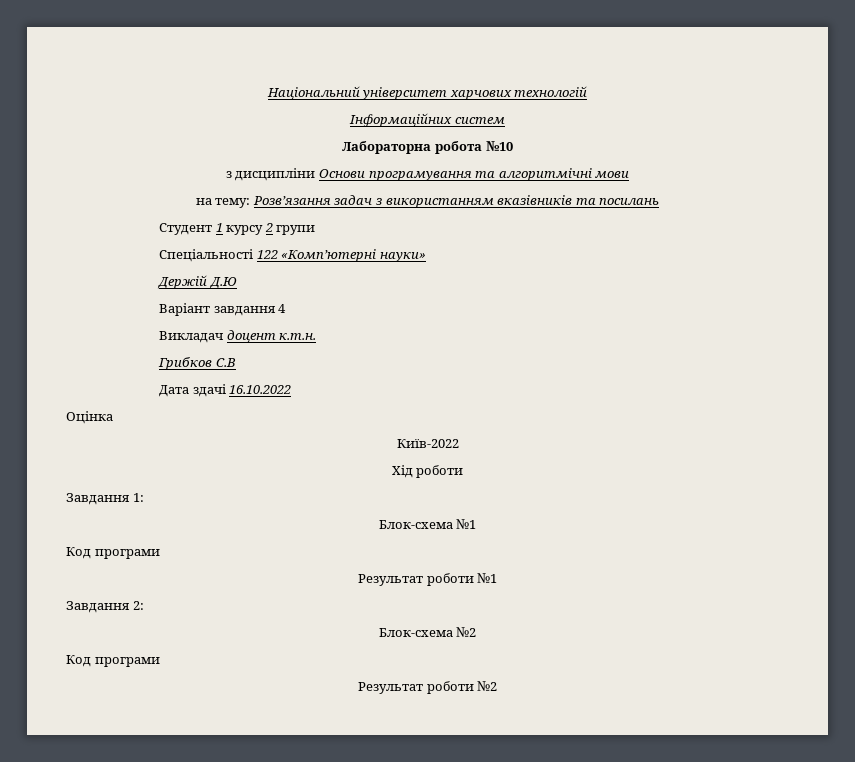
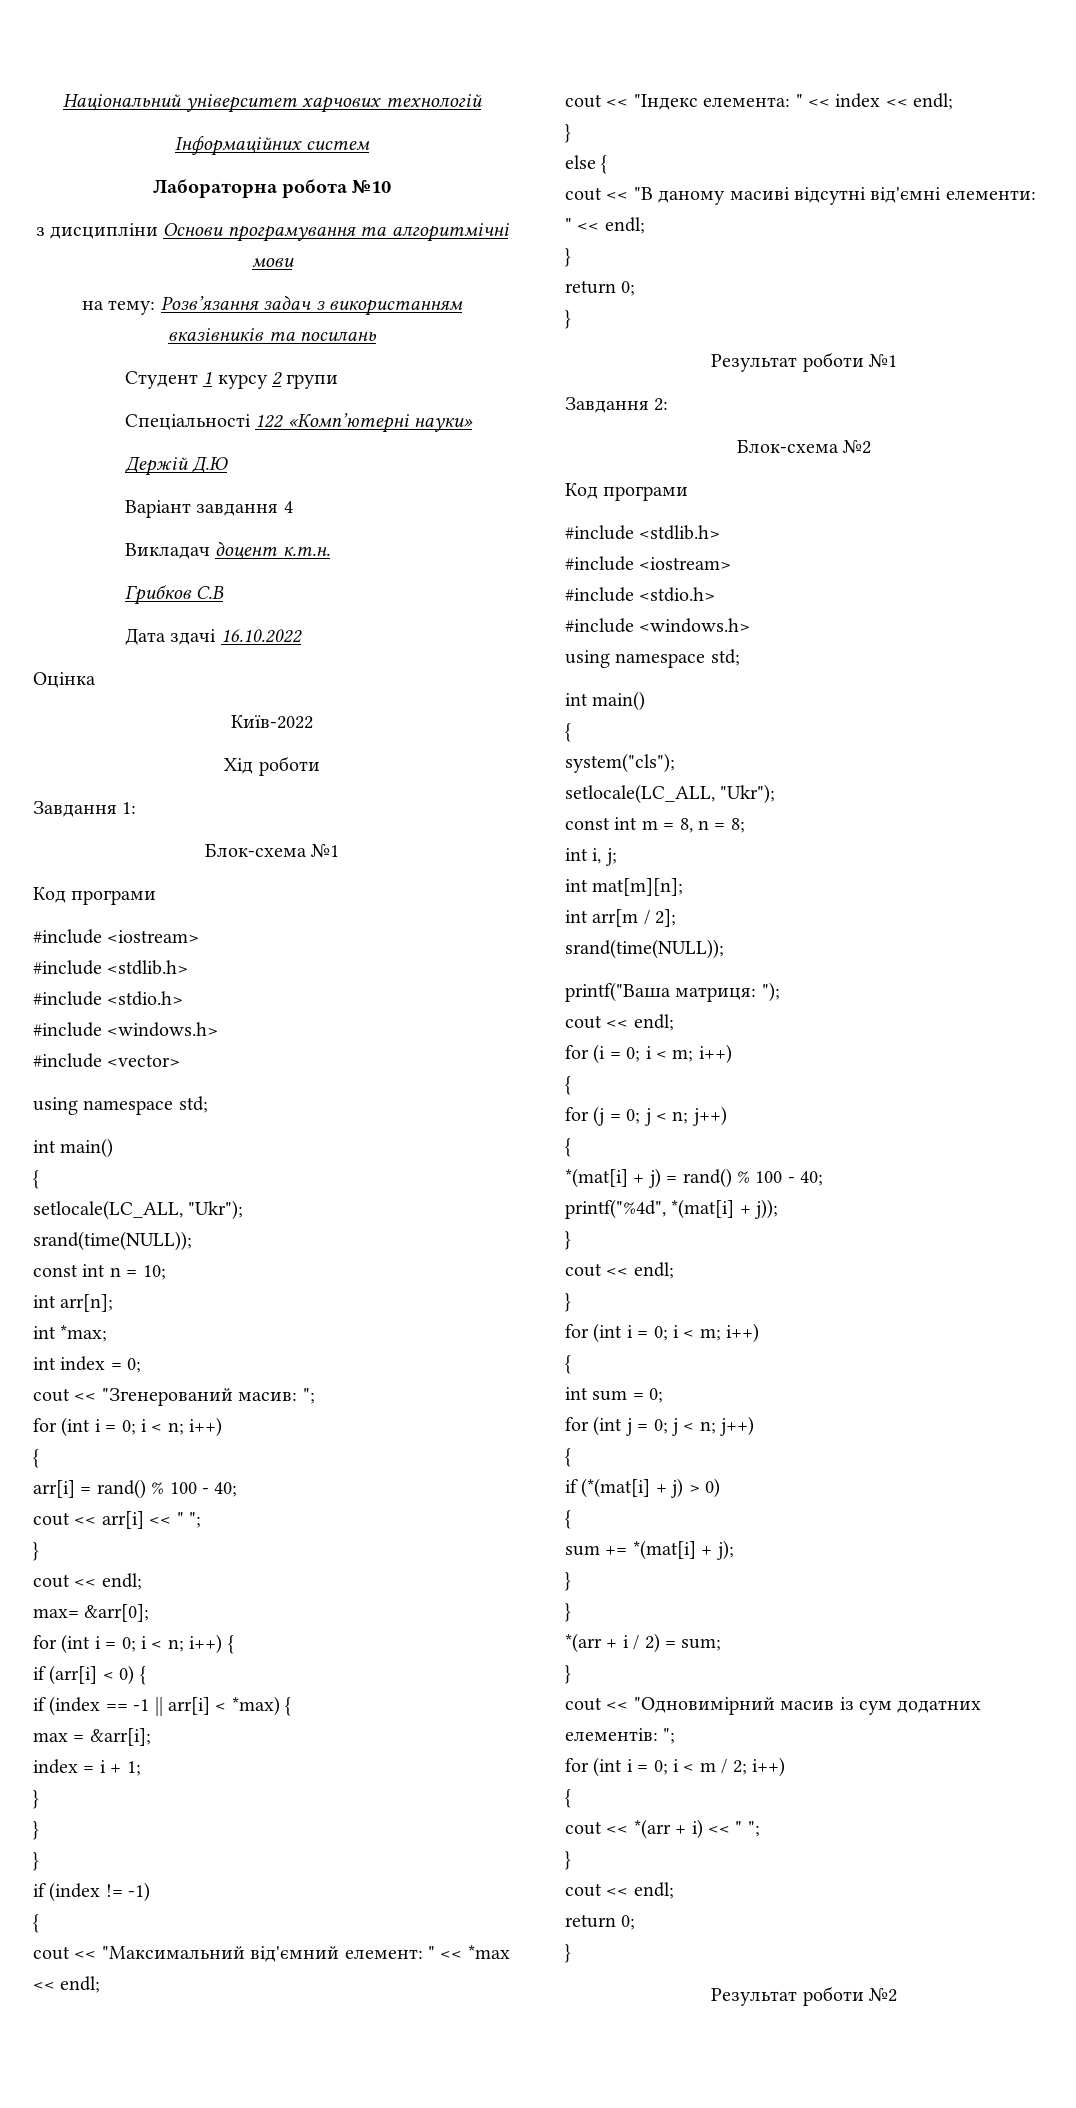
(160, 554) none -> [33,929,200,944] [33,960,189,975] [33,991,184,1006] [33,1022,219,1037] [33,1053,181,1068] [33,1096,208,1115] [33,1138,114,1158] [33,1170,39,1189] [33,1200,244,1220] [33,1231,192,1251] [33,1264,166,1280] [33,1294,114,1312] [33,1325,108,1342] [33,1356,142,1373] [33,1388,315,1406] [33,1417,223,1437] [33,1449,39,1468] [33,1479,238,1499] [33,1511,201,1529] [33,1542,39,1561] [33,1573,142,1590] [33,1604,150,1622] [33,1634,234,1654] [33,1665,146,1685] [33,1696,292,1716] [33,1728,151,1746] [33,1759,141,1776] [33,1790,39,1809] [33,1821,39,1840] [33,1852,39,1871] [33,1882,151,1902] [33,1914,39,1933] [33,1945,510,1962] [33,1976,101,1993] [565,93,954,110] [565,124,571,143] [565,155,608,174] [565,187,1036,205] [565,217,645,234] [565,248,571,267] [565,280,636,296] [565,310,571,329] // #include <iostream> // #include <stdlib.h> // #include <stdio.h> // #include <windows.h> // #include <vector> // using namespace std; // int main() // { // setlocale(LC_ALL, "Ukr"); // srand(time(NULL)); // const int n = 10; // int arr[n]; // int *max; // int index = 0; // cout << "Згенерований масив: "; // for (int i = 0; i < n; i++) // { // arr[i] = rand() % 100 - 40; // cout << arr[i] << " "; // } // cout << endl; // max= &arr[0]; // for (int i = 0; i < n; i++) { // if (arr[i] < 0) { // if (index == -1 || arr[i] < *max) { // max = &arr[i]; // index = i + 1; // } // } // } // if (index != -1) // { // cout << "Максимальний від'ємний елемент: " << *max << endl; // cout << "Індекс елемента: " << index << endl; // } // else { // cout << "В даному масиві відсутні від'ємні елементи: " << endl; // } // return 0; // }
(160, 662) none -> [565,525,721,540] [565,556,732,571] [565,587,716,602] [565,618,751,633] [565,649,740,668] [565,691,646,711] [565,723,571,742] [565,753,675,773] [565,784,776,804] [565,817,745,833] [565,848,617,866] [565,878,684,896] [565,909,677,927] [565,939,724,959] [565,982,780,1002] [565,1014,674,1031] [565,1044,732,1064] [565,1076,571,1095] [565,1106,727,1126] [565,1138,571,1157] [565,1168,824,1188] [565,1199,779,1219] [565,1231,571,1250] [565,1262,674,1279] [565,1293,571,1312] [565,1323,760,1343] [565,1355,571,1374] [565,1387,664,1403] [565,1416,755,1436] [565,1448,571,1467] [565,1478,720,1498] [565,1510,571,1529] [565,1540,734,1560] [565,1572,571,1591] [565,1603,571,1622] [565,1633,722,1653] [565,1665,571,1684] [565,1697,982,1715] [565,1728,676,1744] [565,1757,785,1777] [565,1789,571,1808] [565,1819,760,1839] [565,1851,571,1870] [565,1882,674,1899] [565,1914,636,1930] [565,1944,571,1963] // #include <stdlib.h> // #include <iostream> // #include <stdio.h> // #include <windows.h> // using namespace std; // int main() // { // system("cls"); // setlocale(LC_ALL, "Ukr"); // const int m = 8, n = 8; // int i, j; // int mat[m][n]; // int arr[m / 2]; // srand(time(NULL)); // printf("Ваша матриця: "); // cout << endl; // for (i = 0; i < m; i++) // { // for (j = 0; j < n; j++) // { // *(mat[i] + j) = rand() % 100 - 40; // printf("%4d", *(mat[i] + j)); // } // cout << endl; // } // for (int i = 0; i < m; i++) // { // int sum = 0; // for (int j = 0; j < n; j++) // { // if (*(mat[i] + j) > 0) // { // sum += *(mat[i] + j); // } // } // *(arr + i / 2) = sum; // } // cout << "Одновимірний масив із сум додатних елементів: "; // for (int i = 0; i < m / 2; i++) // { // cout << *(arr + i) << " "; // } // cout << endl; // return 0; // }

